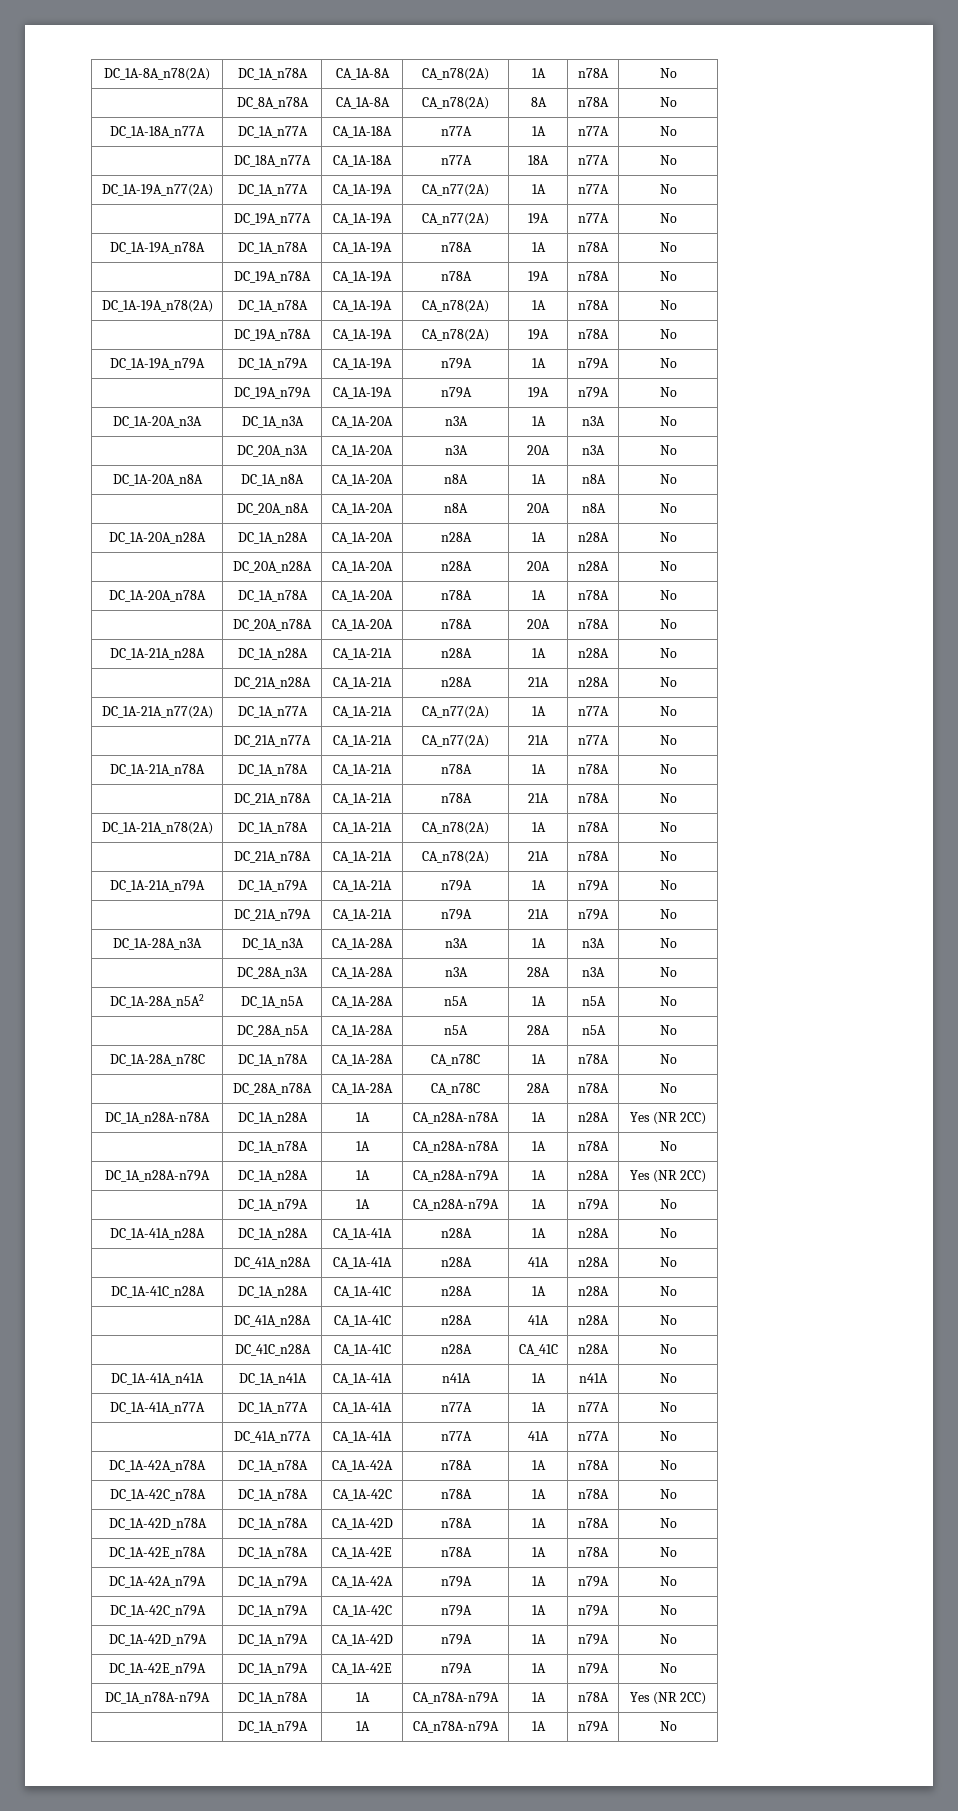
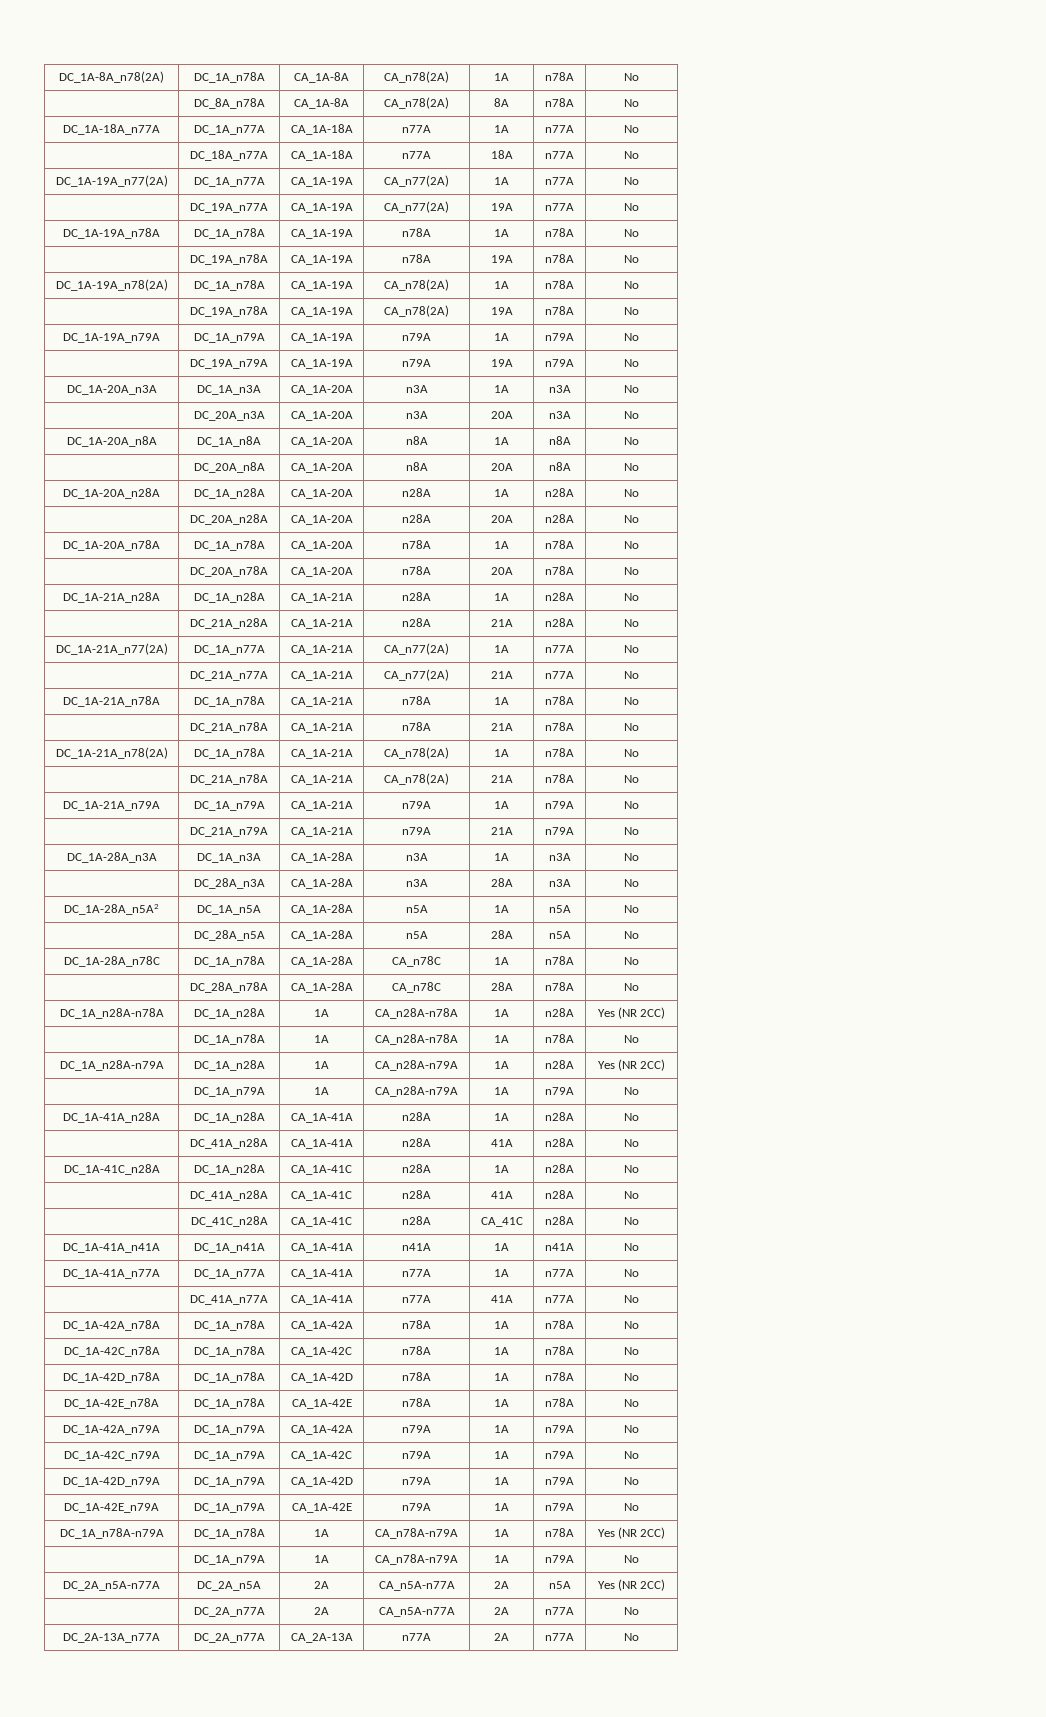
(677, 1726) none -> [63,1581,160,1591] [197,1581,261,1591] [314,1581,329,1589] [378,1581,455,1591] [494,1581,509,1589] [548,1581,571,1589] [597,1579,666,1591] [193,1607,265,1617] [314,1607,329,1615] [378,1607,455,1617] [494,1607,509,1615] [545,1607,574,1615] [624,1607,639,1615] [63,1633,160,1643] [193,1633,265,1643] [290,1633,353,1643] [402,1633,431,1641] [494,1633,509,1641] [545,1633,574,1641] [624,1633,639,1641] // DC_2A_n5A-n77A | DC_2A_n5A | 2A | CA_n5A-n77A | 2A | n5A | Yes (NR 2CC) // | DC_2A_n77A | 2A | CA_n5A-n77A | 2A | n77A | No // DC_2A-13A_n77A | DC_2A_n77A | CA_2A-13A | n77A | 2A | n77A | No

